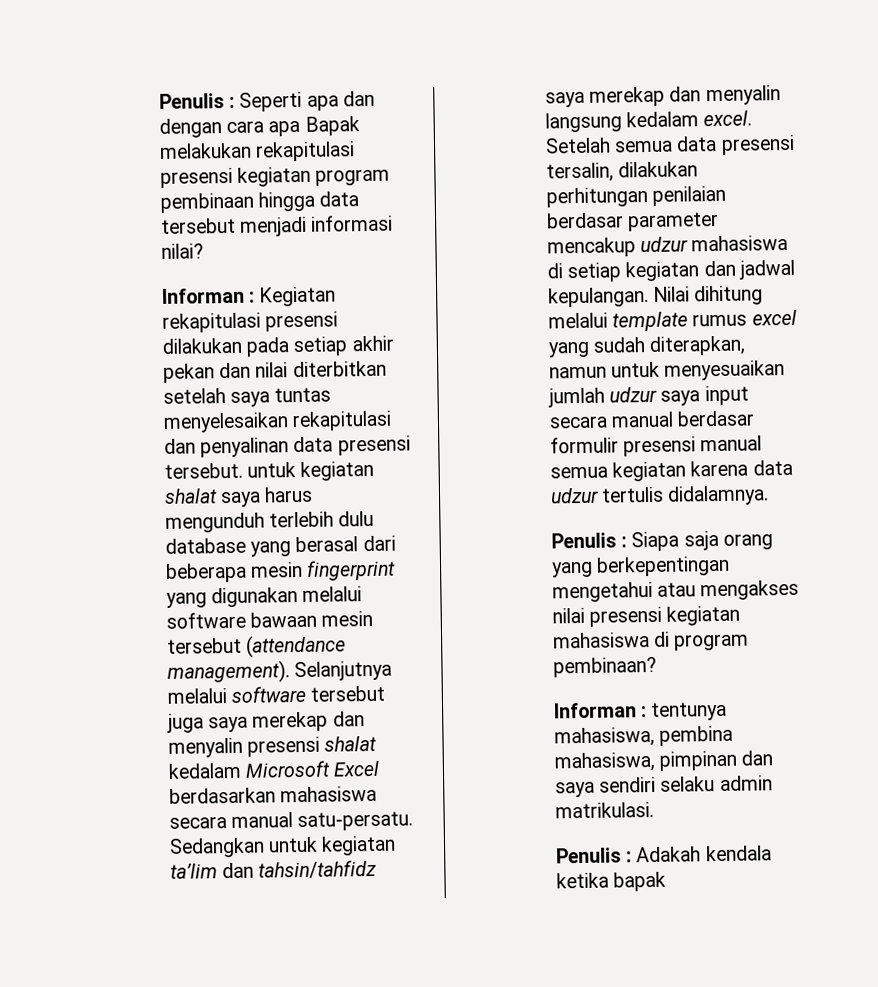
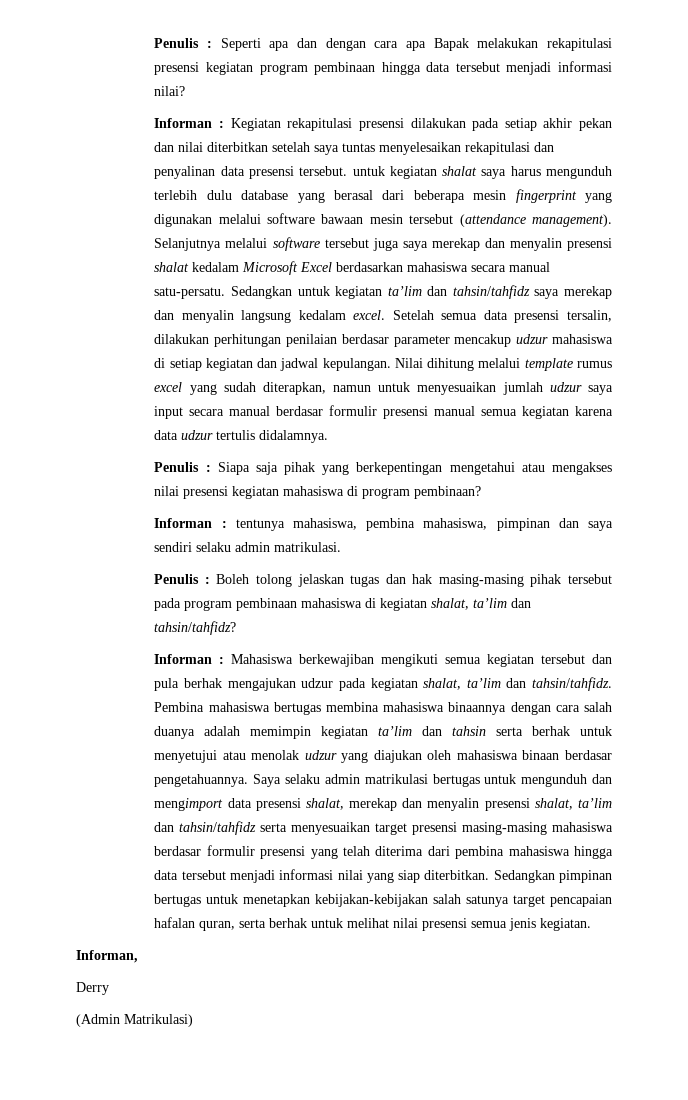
[722,533,773,550] orang -> [284,462,316,475] pihak
[636,845,772,863] [555,871,667,892] Adakah kendala ketika bapak -> [216,574,613,587] [154,598,532,611] [154,621,237,635] [154,654,612,667] [154,677,612,691] [154,702,612,715] [154,726,613,739] [154,750,612,763] [154,774,612,787] [154,798,613,811] [154,821,613,835] [154,845,614,859] [154,869,612,883] [154,894,612,907] [154,917,592,931] [76,950,138,963] [76,982,109,995] [76,1014,193,1027] Boleh tolong jelaskan tugas dan hak masing-masing pihak tersebut pada program pembinaan mahasiswa di kegiatan shalat, ta’lim dan tahsin/tahfidz? // Informan : Mahasiswa berkewajiban mengikuti semua kegiatan tersebut dan pula berhak mengajukan udzur pada kegiatan shalat, ta’lim dan tahsin/tahfidz. Pembina mahasiswa bertugas membina mahasiswa binaannya dengan cara salah duanya adalah memimpin kegiatan ta’lim dan tahsin serta berhak untuk menyetujui atau menolak udzur yang diajukan oleh mahasiswa binaan berdasar pengetahuannya. Saya selaku admin matrikulasi bertugas untuk mengunduh dan mengimport data presensi shalat, merekap dan menyalin presensi shalat, ta’lim dan tahsin/tahfidz serta menyesuaikan target presensi masing-masing mahasiswa berdasar formulir presensi yang telah diterima dari pembina mahasiswa hingga data tersebut menjadi informasi nilai yang siap diterbitkan. Sedangkan pimpinan bertugas untuk menetapkan kebijakan-kebijakan salah satunya target pencapaian hafalan quran, serta berhak untuk melihat nilai presensi semua jenis kegiatan. // Informan, // Derry // (Admin Matrikulasi)

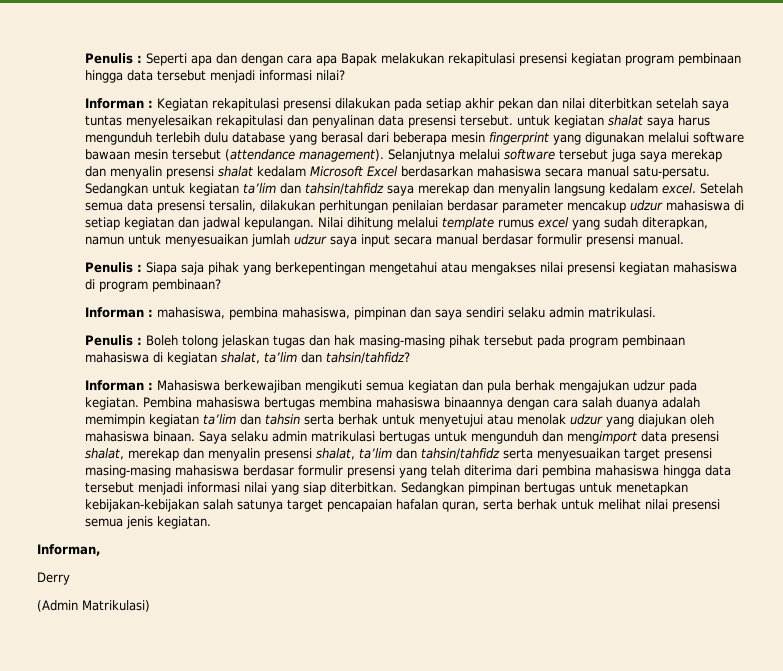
[434,406,614,419] [154,430,329,443] manual semua kegiatan karena data udzur tertulis didalamnya. -> [637,234,684,245] manual.
[235,519,285,531] tentunya -> (153, 313) none
[541,654,586,664] tersebut -> (458, 386) none
[370,677,612,691] kegiatan shalat, ta’lim dan tahsin/tahfidz. -> [84,397,139,410] kegiatan.
[522,750,612,760] [154,774,249,787] binaan berdasar pengetahuannya. -> [152,431,195,442] binaan.

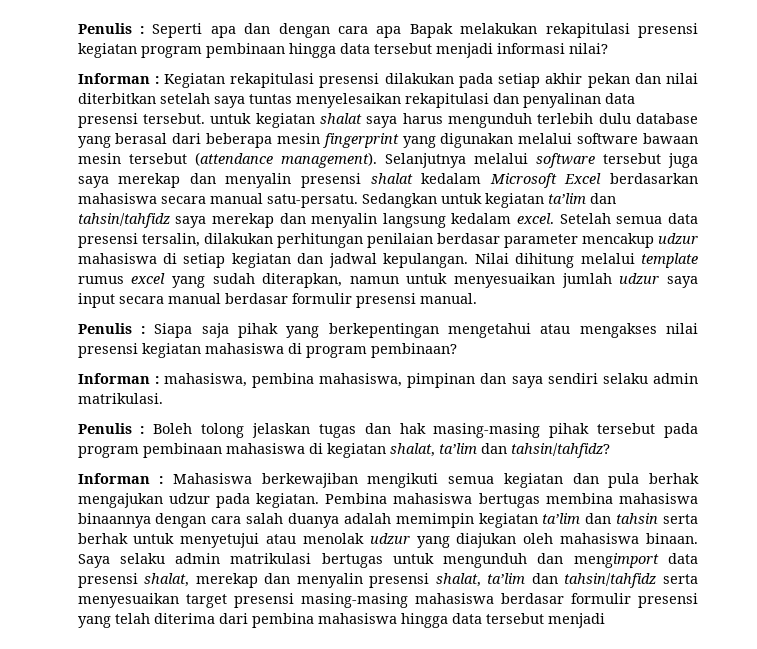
[186,482,688,495] [84,499,720,512] [84,516,211,529] [37,544,100,556] [37,572,70,585] [37,600,150,612] informasi nilai yang siap diterbitkan. Sedangkan pimpinan bertugas untuk menetapkan kebijakan-kebijakan salah satunya target pencapaian hafalan quran, serta berhak untuk melihat nilai presensi semua jenis kegiatan. // Informan, // Derry // (Admin Matrikulasi) -> (605, 620) none

